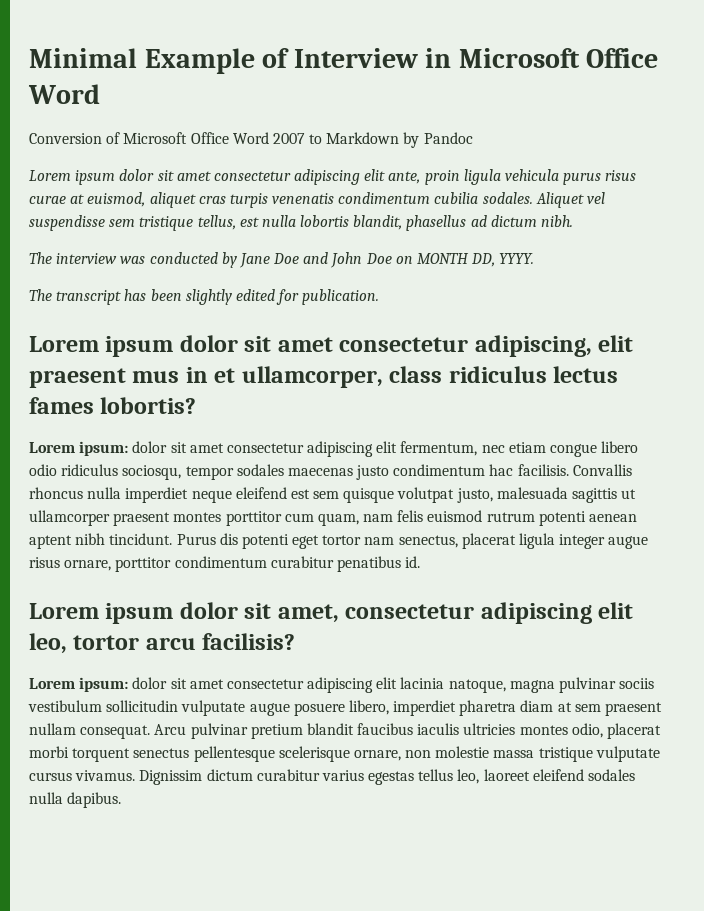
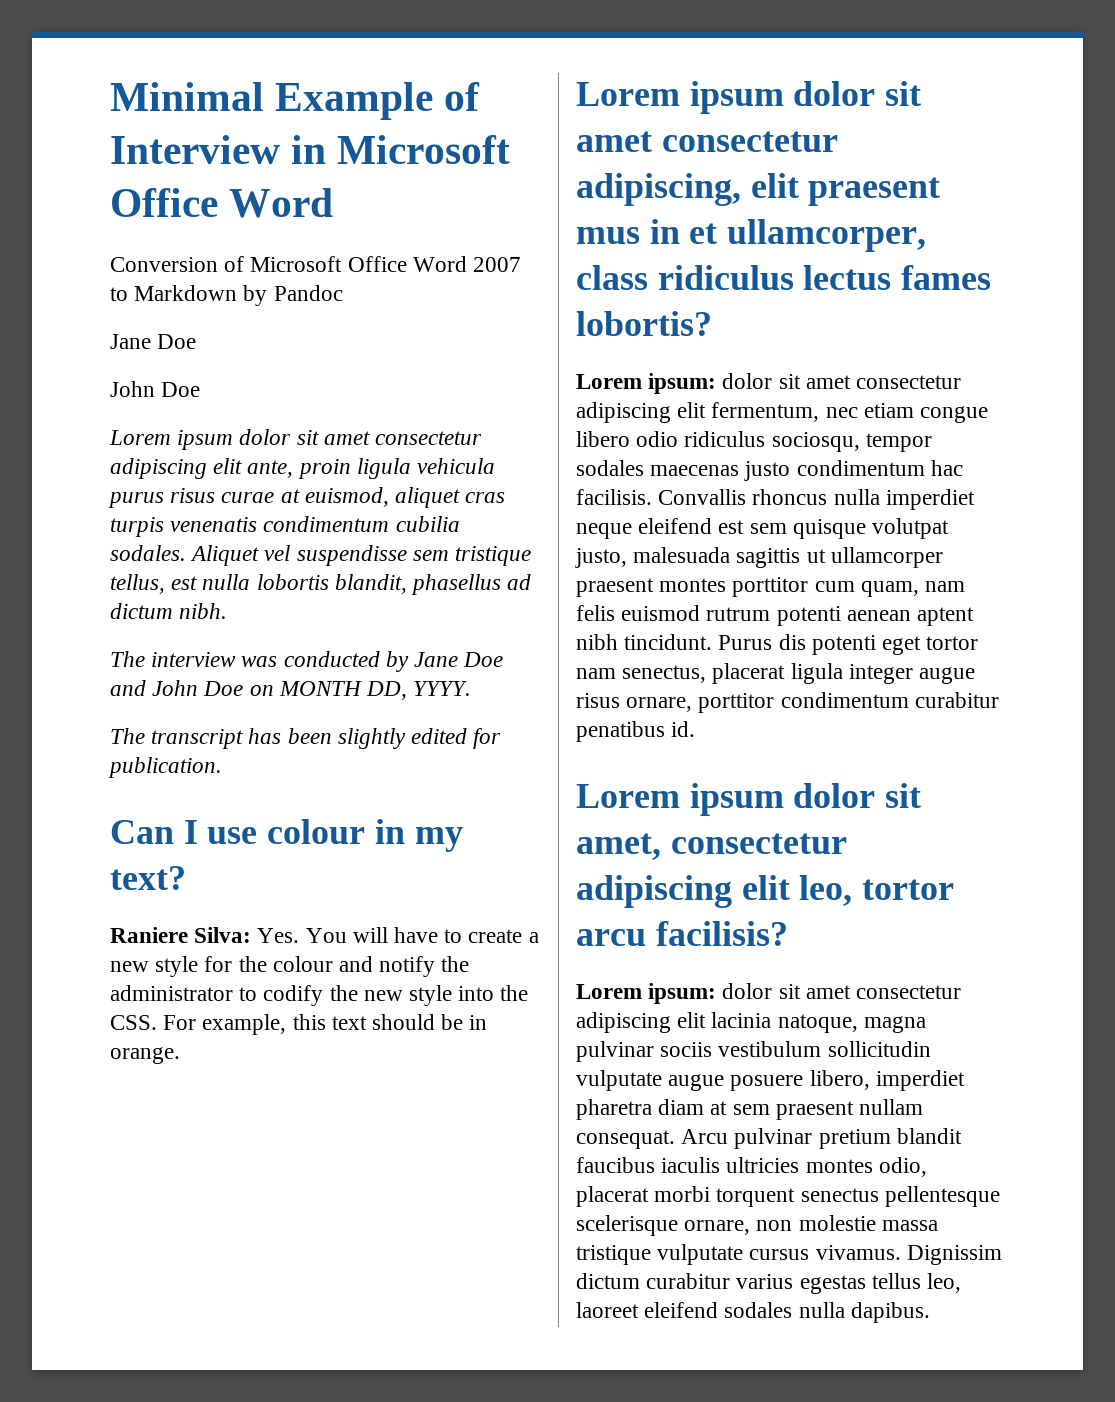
(473, 138) none -> [110,334,197,349] [110,381,201,397] // Jane Doe // John Doe
(380, 297) none -> [110,819,463,852] [110,866,186,890] [110,927,539,943] [110,956,470,977] [110,985,529,1006] [110,1014,488,1035] [110,1047,180,1064] // Can I use colour in my text? // Raniere Silva: Yes. You will have to create a new style for the colour and notify the administrator to codify the new style into the CSS. For example, this text should be in orange.

